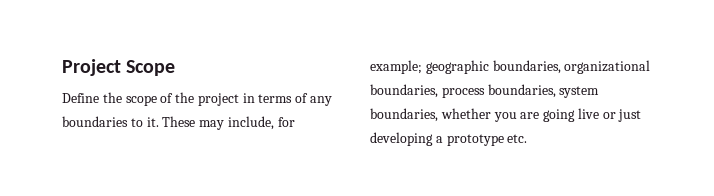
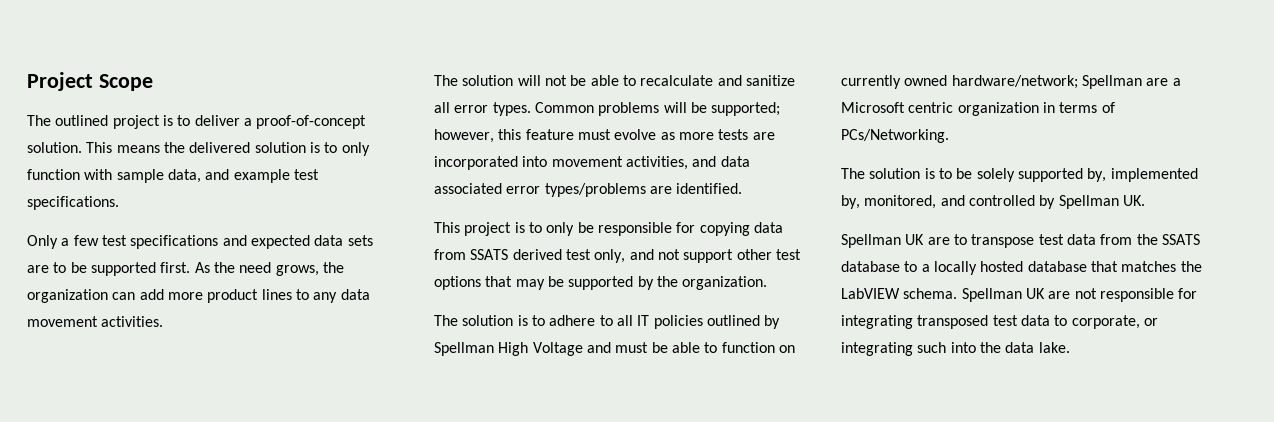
[62,92,333,106] [62,116,295,130] [370,60,651,74] [370,84,600,98] [370,108,642,122] [370,132,528,146] Define the scope of the project in terms of any boundaries to it. These may include, for example; geographic boundaries, organizational boundaries, process boundaries, system boundaries, whether you are going live or just developing a prototype etc. -> [27,115,367,129] [27,142,370,156] [27,169,319,183] [27,196,119,210] [27,235,373,249] [27,262,344,276] [27,289,370,303] [27,316,164,327] [434,75,795,86] [434,102,781,116] [434,129,775,143] [434,156,750,170] [434,183,743,197] [434,222,783,236] [434,249,801,263] [434,276,768,290] [434,315,781,329] [434,342,795,356] [841,75,1181,89] [841,102,1115,116] [841,129,949,143] [841,168,1198,182] [841,195,1145,209] [841,234,1200,248] [841,261,1202,275] [841,288,1198,302] [841,315,1158,329] [841,342,1070,356] The outlined project is to deliver a proof-of-concept solution. This means the delivered solution is to only function with sample data, and example test specifications. // Only a few test specifications and expected data sets are to be supported first. As the need grows, the organization can add more product lines to any data movement activities. // The solution will not be able to recalculate and sanitize all error types. Common problems will be supported; however, this feature must evolve as more tests are incorporated into movement activities, and data associated error types/problems are identified. // This project is to only be responsible for copying data from SSATS derived test only, and not support other test options that may be supported by the organization. // The solution is to adhere to all IT policies outlined by Spellman High Voltage and must be able to function on currently owned hardware/network; Spellman are a Microsoft centric organization in terms of PCs/Networking. // The solution is to be solely supported by, implemented by, monitored, and controlled by Spellman UK. // Spellman UK are to transpose test data from the SSATS database to a locally hosted database that matches the LabVIEW schema. Spellman UK are not responsible for integrating transposed test data to corporate, or integrating such into the data lake.

